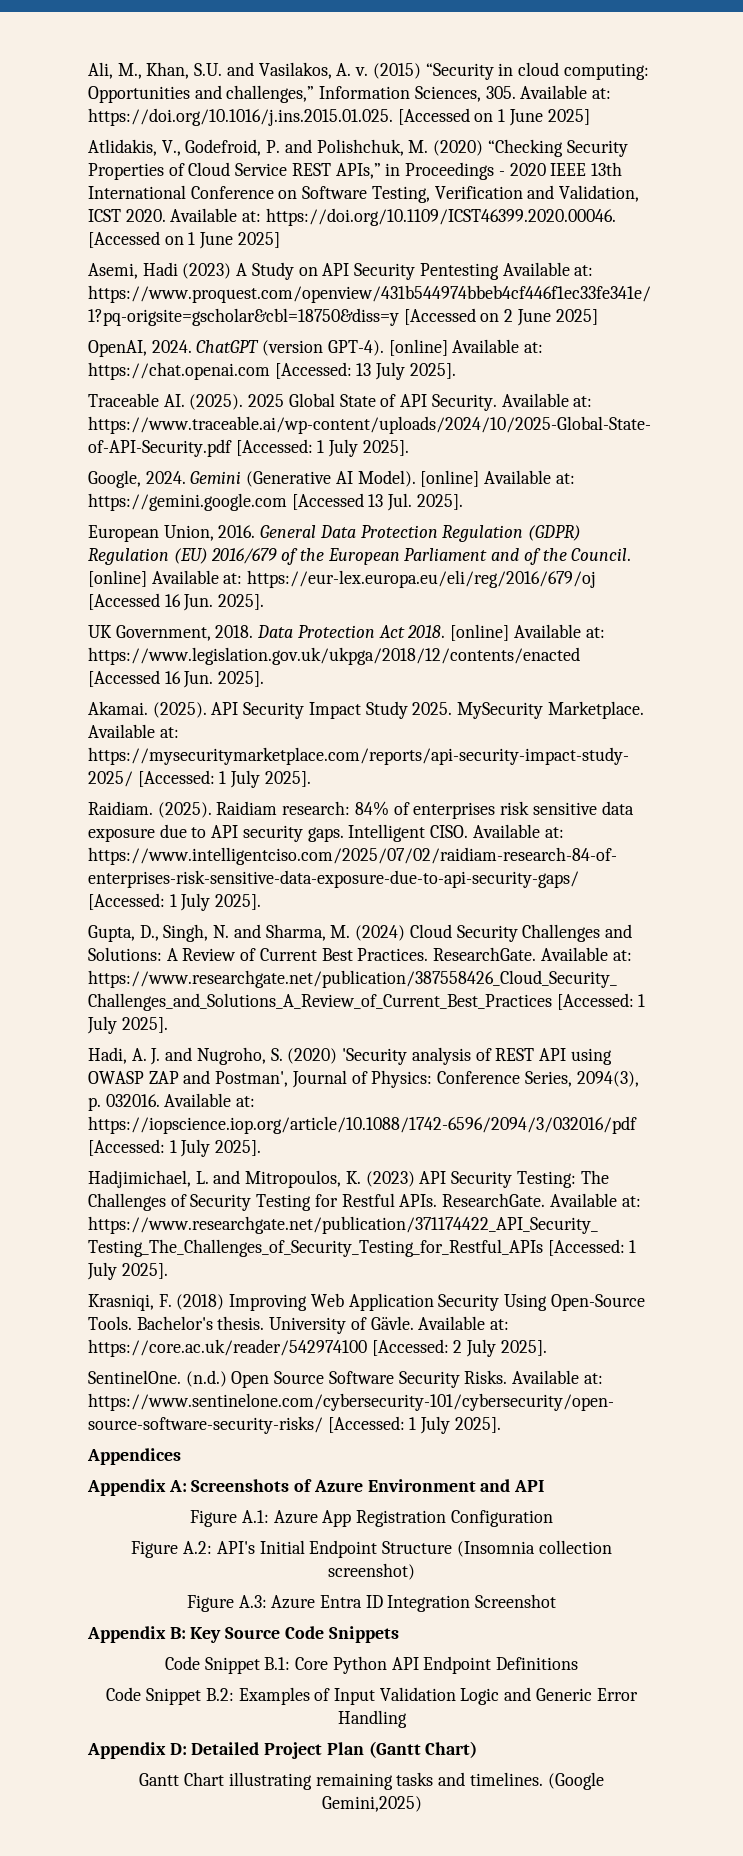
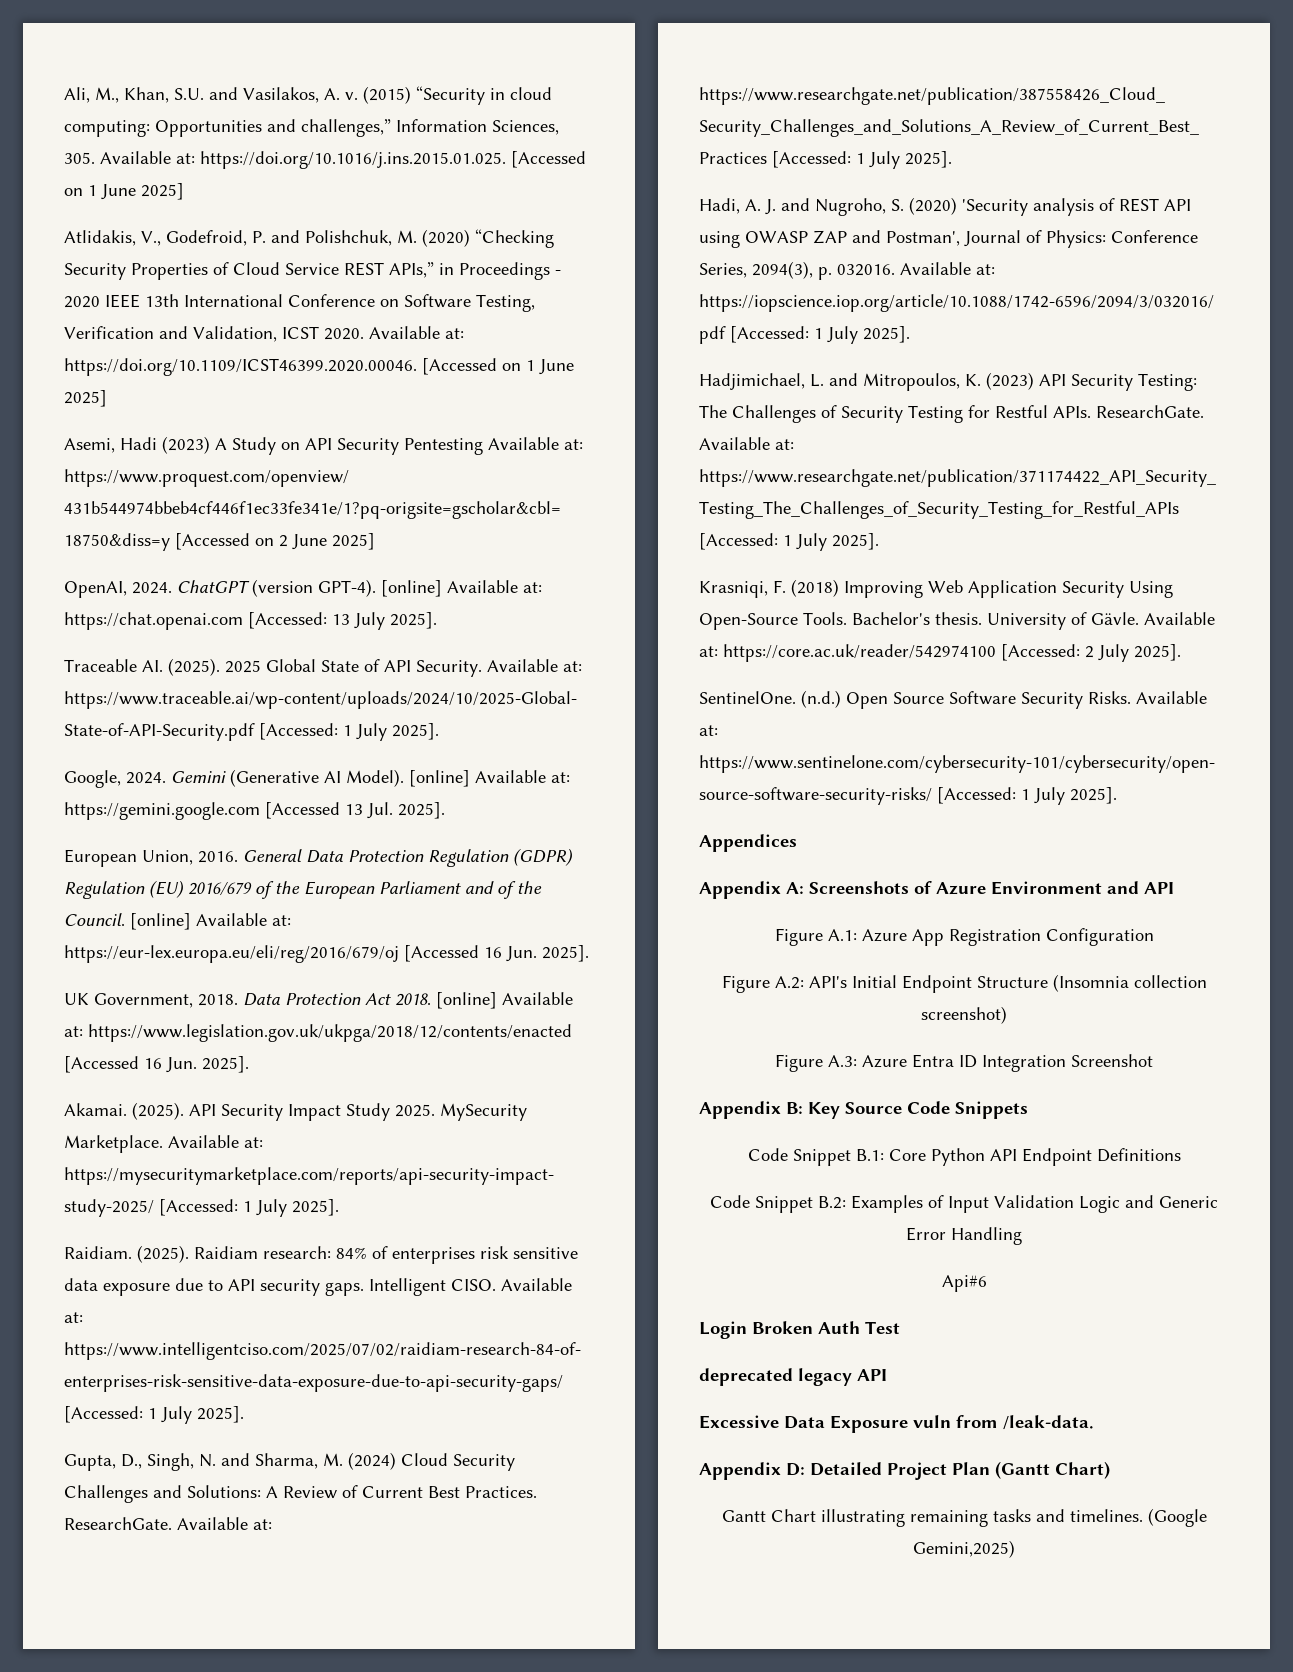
(407, 1719) none -> [941,1275,987,1292] [699,1321,900,1339] [699,1368,887,1386] [699,1415,1094,1433] // Api#6 // Login Broken Auth Test // deprecated legacy API // Excessive Data Exposure vuln from /leak-data.

